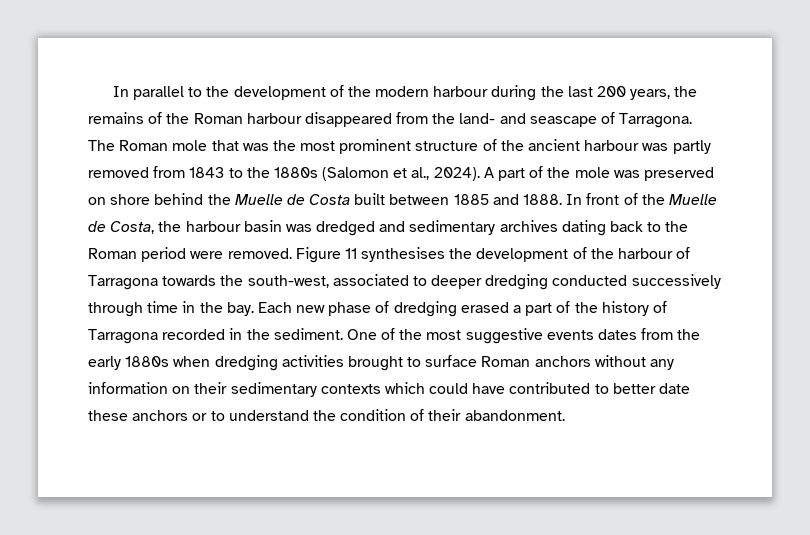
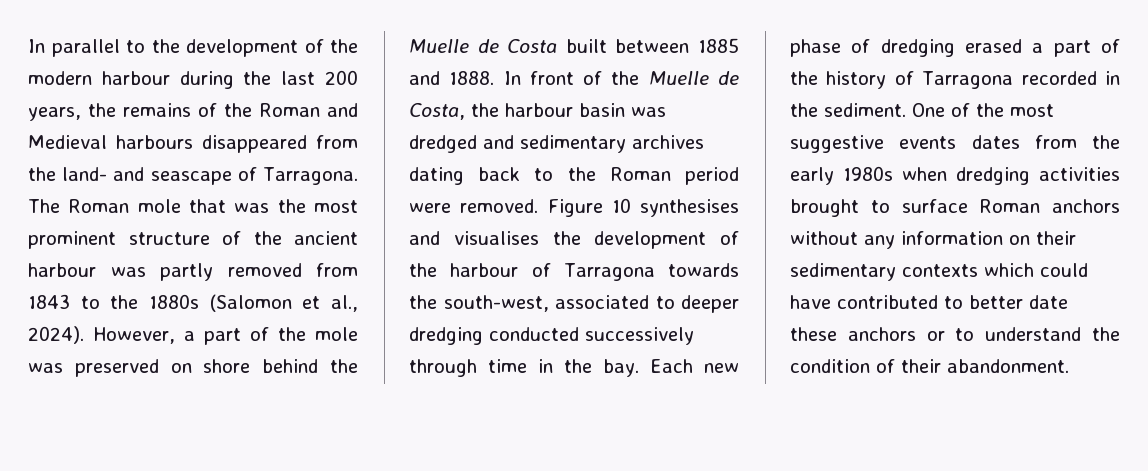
[246,113,302,124] harbour -> [327,103,358,117] [28,135,193,149] and Medieval harbours
[483,167,494,178] A -> [93,327,195,344] However, a
[344,247,446,262] 11 synthesises -> [611,198,739,217] [409,231,539,245] 10 synthesises and visualises
[125,356,170,367] 1880s -> [843,166,893,181] 1980s

